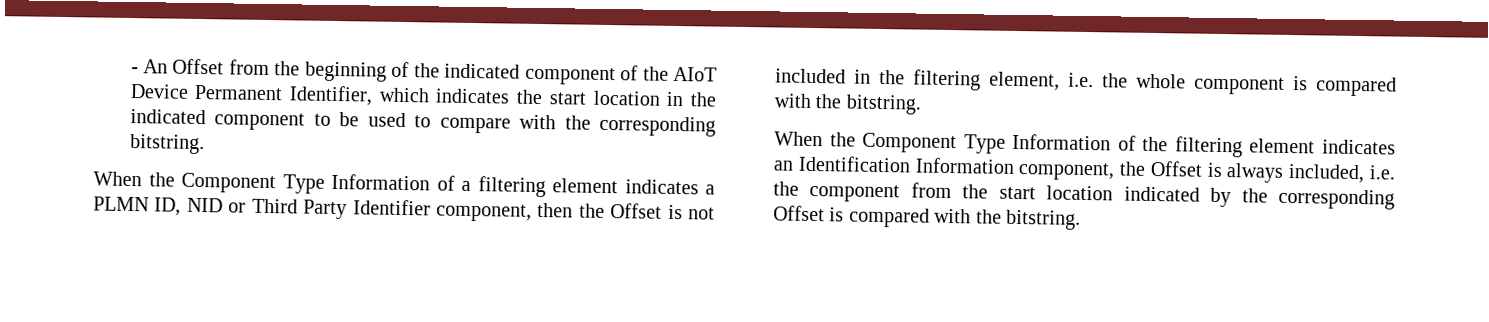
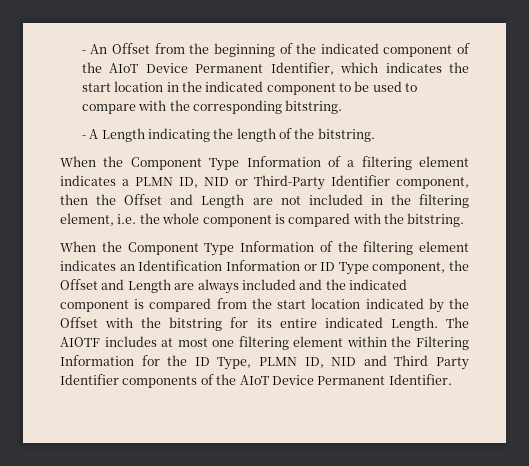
(205, 144) none -> [81,128,375,142] // - A Length indicating the length of the bitstring.
[251,198,348,220] Third Party -> [254,175,325,190] Third-Party
[667,204,683,220] is -> [170,194,273,208] and Length are
[1018,160,1396,184] [773,181,901,203] component, the Offset is always included, i.e. the component -> [303,260,469,275] [60,279,407,294] [60,298,212,312] or ID Type component, the Offset and Length are always included and the indicated component is compared
[1278,188,1395,210] [773,205,1081,230] corresponding Offset is compared with the bitstring. -> [60,317,469,331] [60,336,469,350] [60,355,470,370] [60,374,452,388] Offset with the bitstring for its entire indicated Length. The AIOTF includes at most one filtering element within the Filtering Information for the ID Type, PLMN ID, NID and Third Party Identifier components of the AIoT Device Permanent Identifier.

